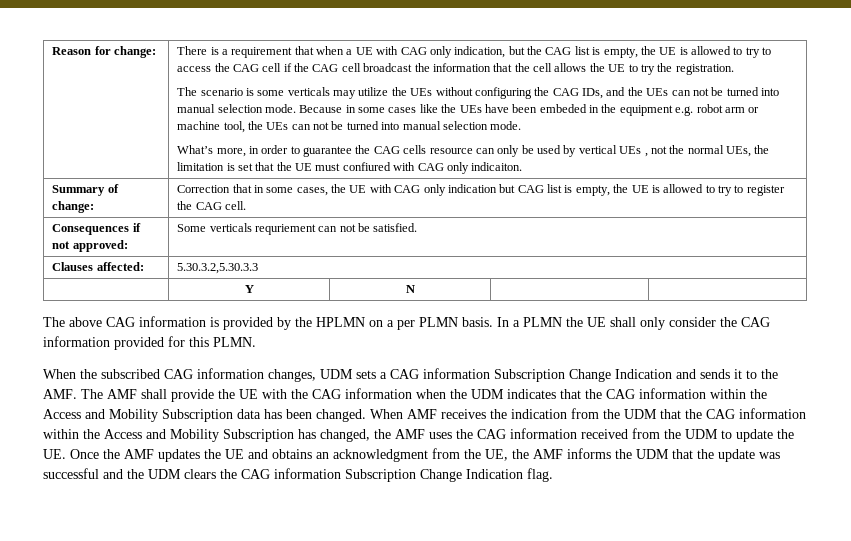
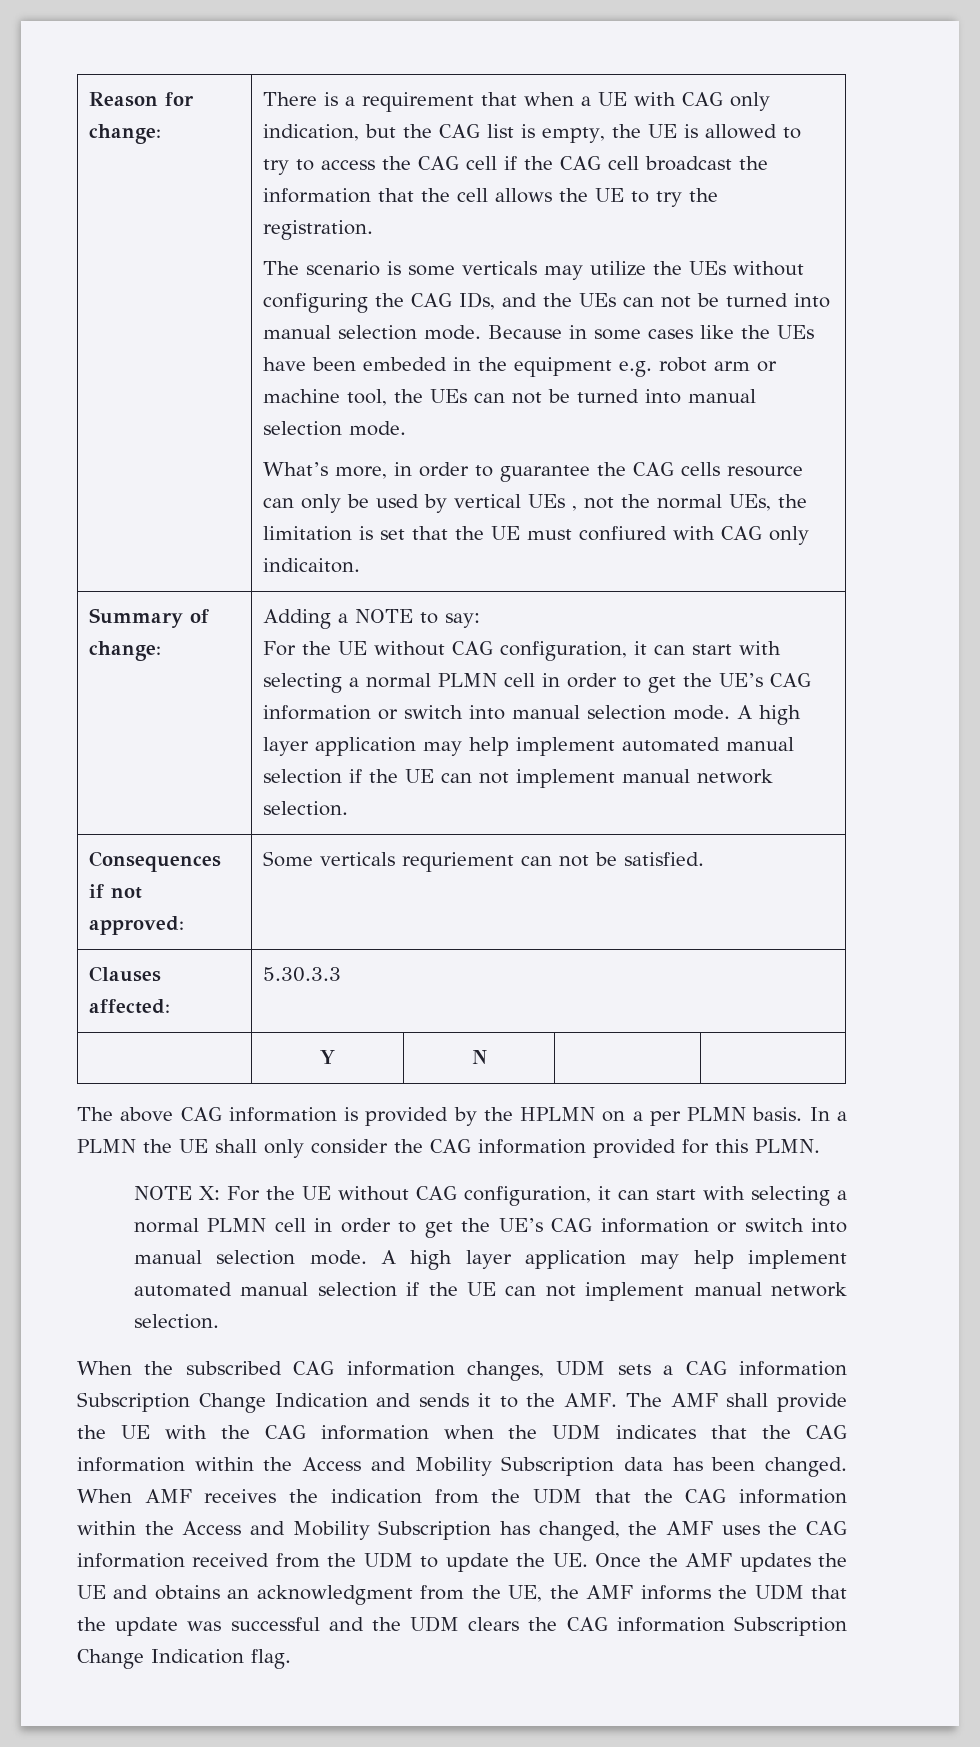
[177,184,785,196] [177,201,246,210] Correction that in some cases, the UE with CAG only indication but CAG list is empty, the UE is allowed to try to register the CAG cell. -> [263,609,481,629] [263,641,782,661] [263,673,812,693] [263,705,802,725] [263,737,795,756] [263,769,774,788] [263,801,349,816] Adding a NOTE to say: // For the UE without CAG configuration, it can start with selecting a normal PLMN cell in order to get the UE’s CAG information or switch into manual selection mode. A high layer application may help implement automated manual selection if the UE can not implement manual network selection.
[177,263,259,274] 5.30.3.2,5.30.3.3 -> [263,967,342,982] 5.30.3.3
(256, 342) none -> [133,1186,847,1206] [133,1218,847,1238] [133,1250,847,1270] [133,1282,847,1301] [133,1314,219,1329] // NOTE X: For the UE without CAG configuration, it can start with selecting a normal PLMN cell in order to get the UE’s CAG information or switch into manual selection mode. A high layer application may help implement automated manual selection if the UE can not implement manual network selection.

